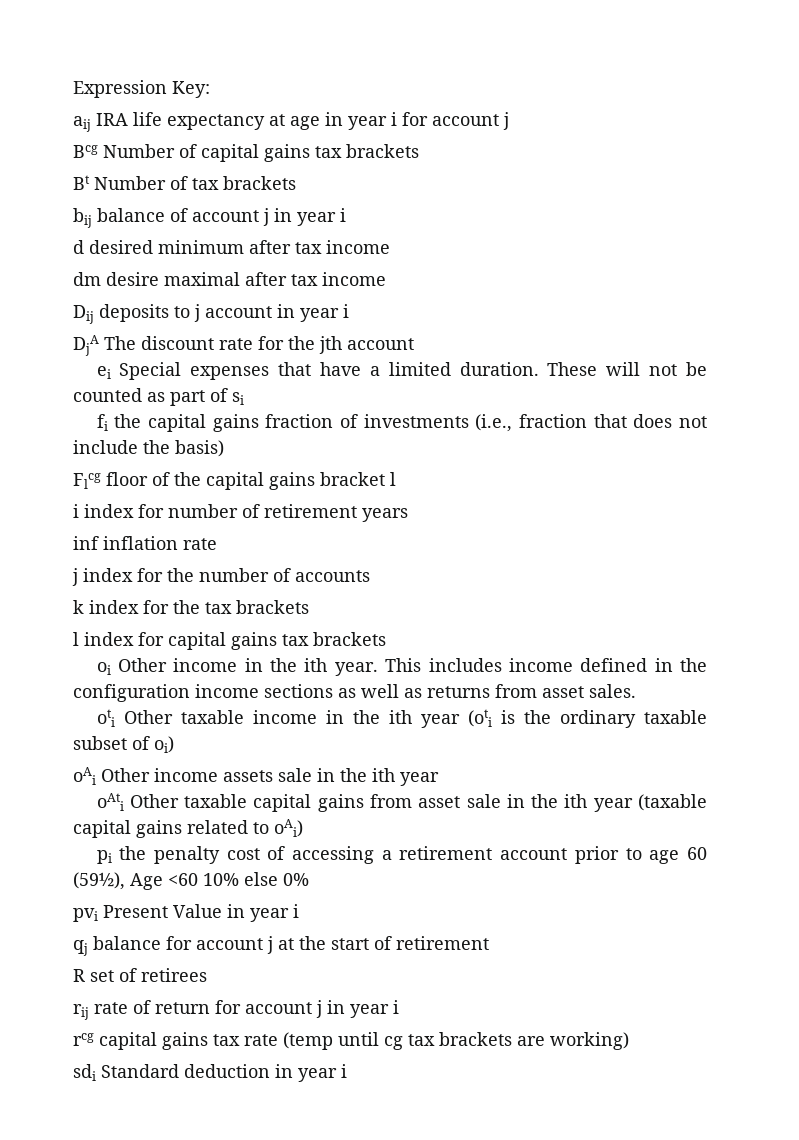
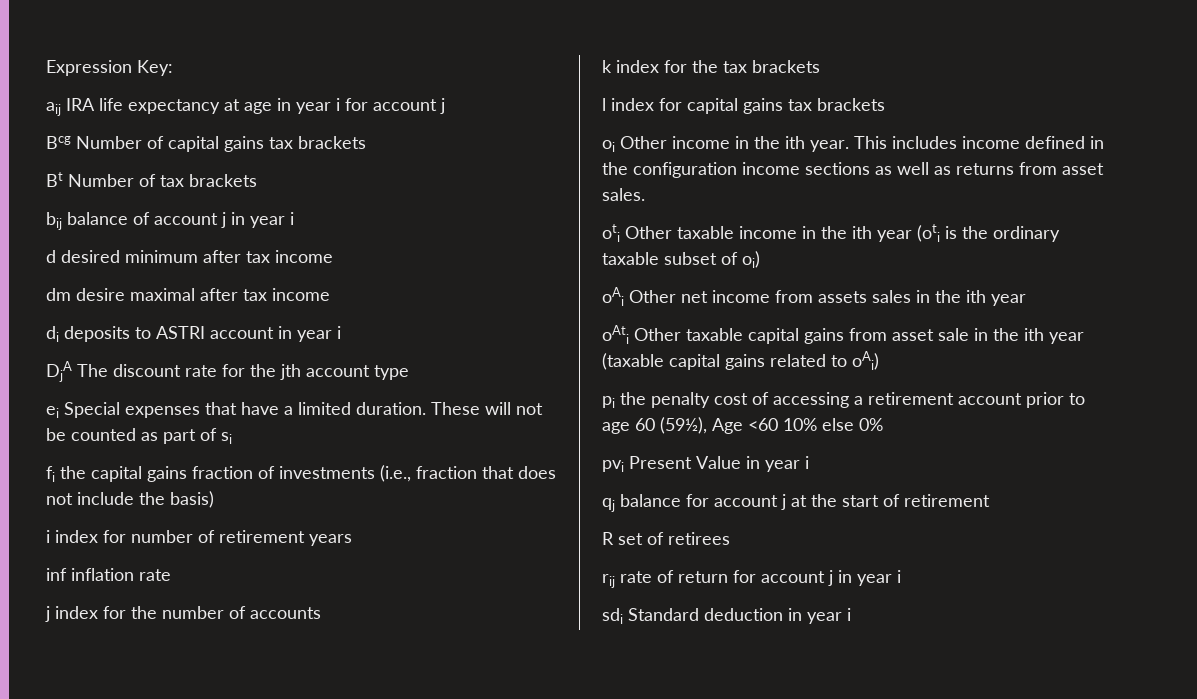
[73,305,94,324] Dij -> [46,326,59,342] di
[194,304,200,322] j -> [156,326,205,339] ASTRI
(414, 344) none -> [374,365,409,380] type
[73,472,396,490] // Flcg floor of the capital gains bracket l -> (214, 499) none
[154,768,312,782] income assets sale -> [681,290,911,303] net income from assets sales
[73,1032,629,1050] // rcg capital gains tax rate (temp until cg tax brackets are working) -> (901, 576) none

